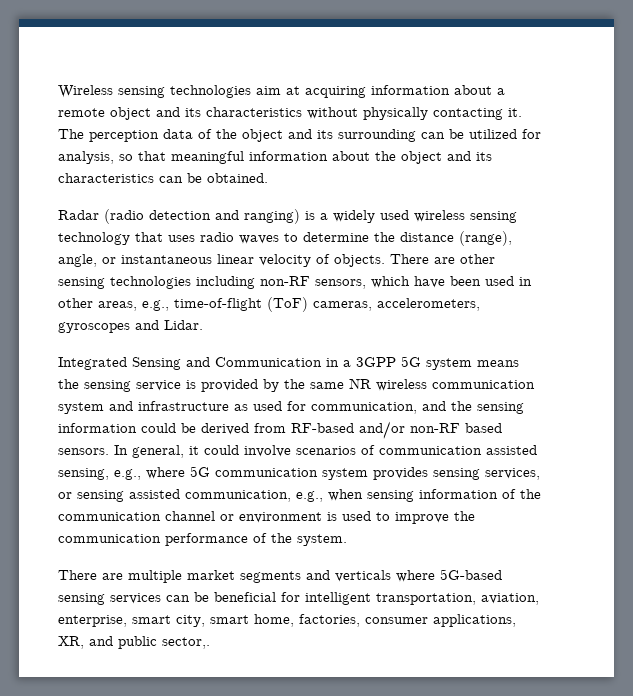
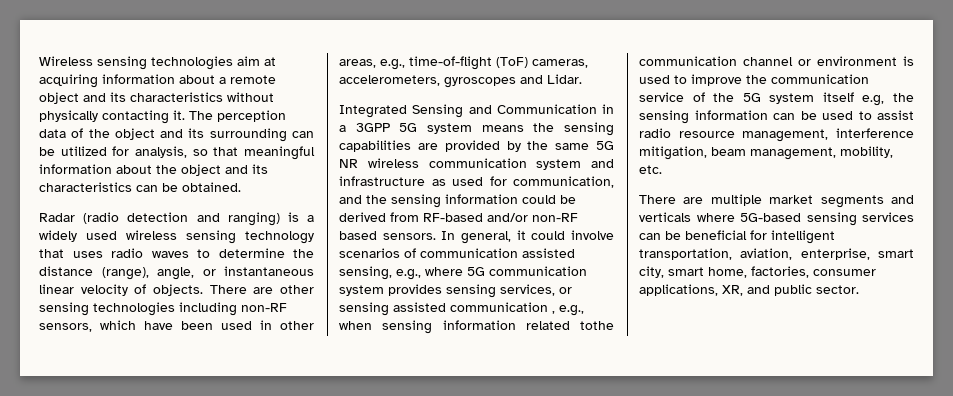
[136,380,196,391] service is -> [339,140,438,152] capabilities are
(344, 385) none -> [596,141,614,150] 5G
[185,490,291,502] communication, -> [450,302,555,314] communication ,
[502,489,541,499] of the -> [525,321,614,330] related tothe
[165,533,347,546] performance of the system. -> [639,92,914,106] [639,110,914,124] [639,128,914,142] [639,146,893,160] [639,165,662,174] service of the 5G system itself e.g, the sensing information can be used to assist radio resource management, interference mitigation, beam management, mobility, etc.
[162,637,210,649] sector,. -> [816,285,859,294] sector.

